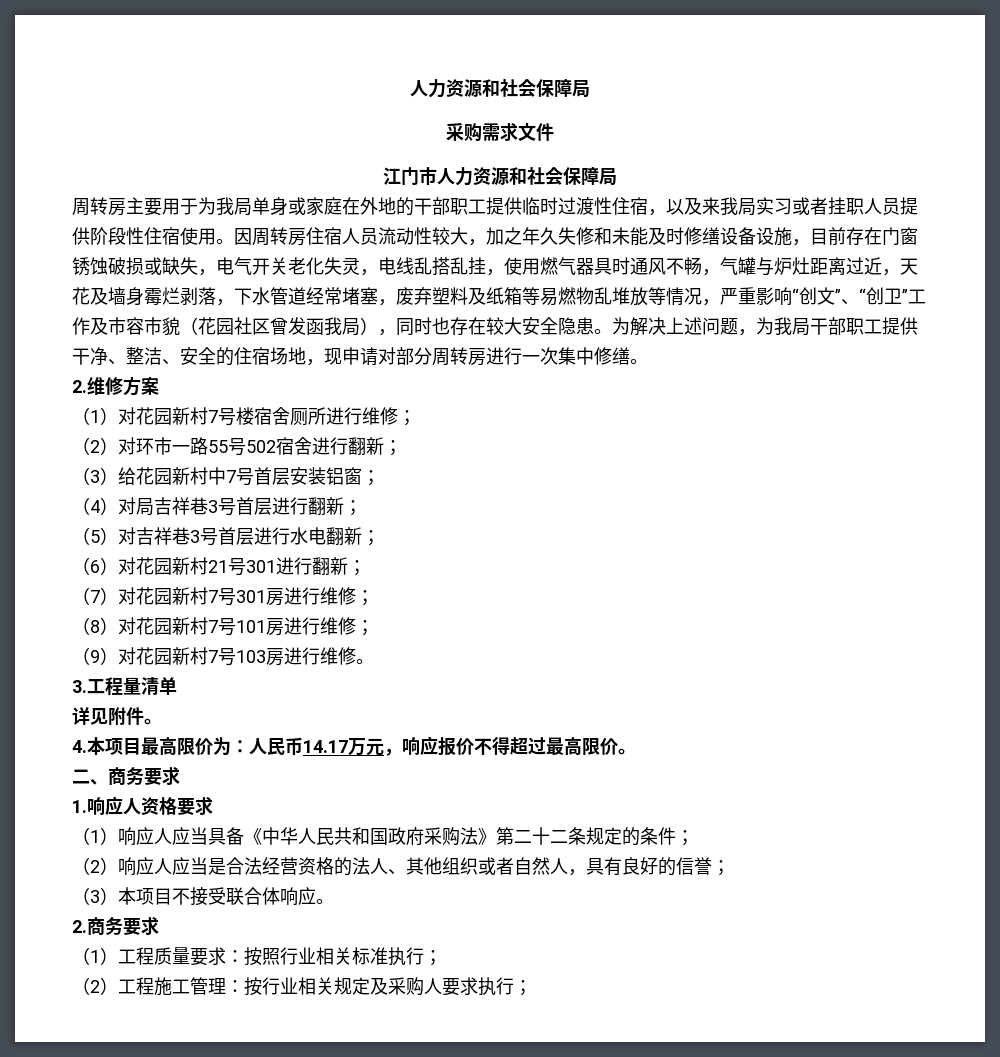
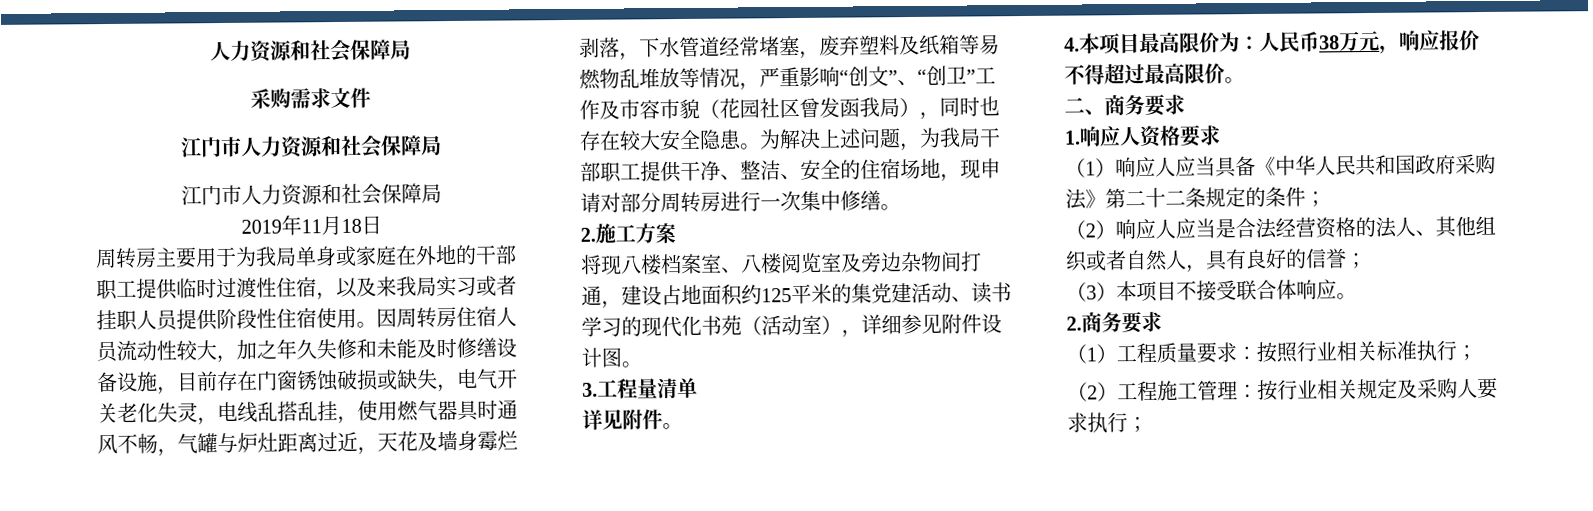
(617, 176) none -> [180,183,442,206] [240,215,382,236] // 江门市人力资源和社会保障局 // 2019年11月18日
[87,377,123,396] 维修 -> [595,223,636,244] 施工
[72,407,416,426] [72,437,402,456] [72,467,380,486] [72,497,362,516] [72,527,380,546] [72,557,366,576] [72,587,374,606] [72,617,374,636] [72,647,356,666] （1）对花园新村7号楼宿舍厕所进行维修； // （2）对环市一路55号502宿舍进行翻新； // （3）给花园新村中7号首层安装铝窗； // （4）对局吉祥巷3号首层进行翻新； // （5）对吉祥巷3号首层进行水电翻新； // （6）对花园新村21号301进行翻新； // （7）对花园新村7号301房进行维修； // （8）对花园新村7号101房进行维修； // （9）对花园新村7号103房进行维修 -> [580,251,982,276] [581,282,1012,309] [581,313,1002,338] [581,347,622,368] 将现八楼档案室、八楼阅览室及旁边杂物间打通，建设占地面积约125平米的集党建活动、读书学习的现代化书苑（活动室），详细参见附件设计图
[303,740,348,753] 14.17 -> [1319,35,1340,50] 38

